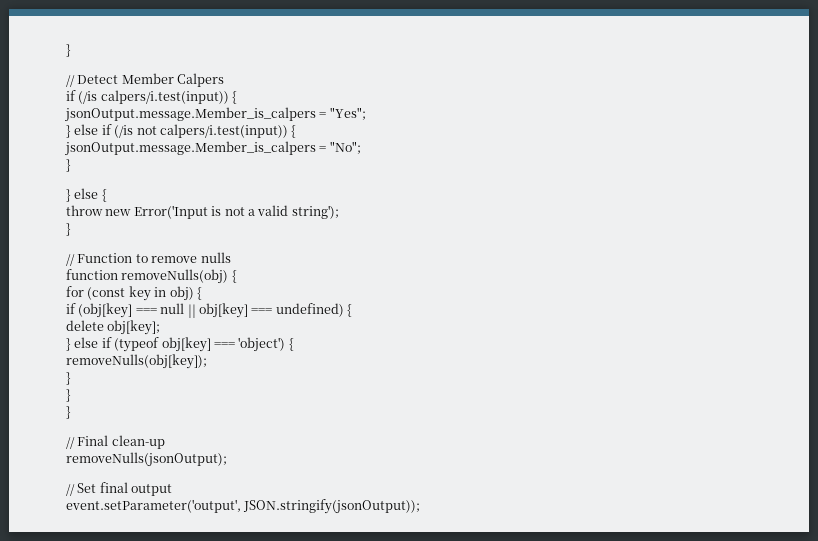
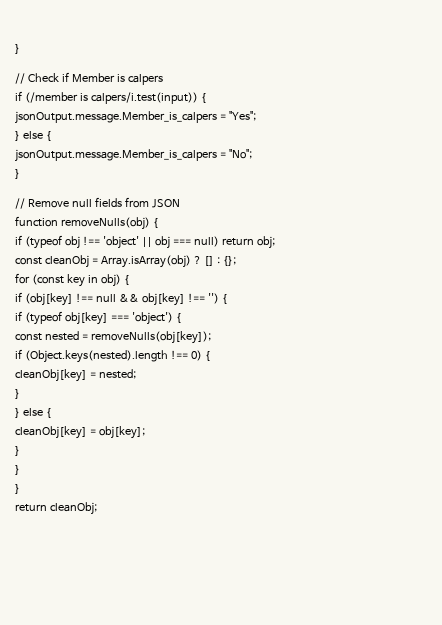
[66,44,71,57] [66,73,225,87] [66,90,98,104] } // // Detect Member Calpers // if (/is -> [15,44,20,54] [15,72,163,85] [15,91,88,103] } // // Check if Member is calpers // if (/member is
[101,124,288,138] if (/is not calpers/i.test(input)) -> (43, 135) none
[66,188,107,202] [66,205,339,219] [66,223,71,236] [66,252,231,266] [66,269,237,284] } else { // throw new Error('Input is not a valid string'); // } // // Function to remove nulls // function removeNulls(obj) { -> [15,197,180,209] [15,216,158,230] [15,235,275,249] [15,255,236,268] // Remove null fields from JSON // function removeNulls(obj) { // if (typeof obj !== 'object' || obj === null) return obj; // const cleanObj = Array.isArray(obj) ? [] : {};
[135,303,352,318] [66,320,161,335] [66,337,99,351] === null || obj[key] === undefined) { // delete obj[key]; // } else -> [75,293,227,306] !== null && obj[key] !== '') { //
[66,354,207,369] [66,372,71,385] [66,389,71,402] [66,406,71,419] [66,435,165,449] [66,452,227,467] [66,482,173,496] [66,499,421,514] removeNulls(obj[key]); // } // } // } // // Final clean-up // removeNulls(jsonOutput); // // Set final output // event.setParameter('output', JSON.stringify(jsonOutput)); -> [15,331,211,344] [15,349,210,363] [15,369,136,382] [15,389,20,399] [15,408,51,418] [15,426,145,439] [15,446,20,456] [15,465,20,475] [15,484,20,494] [15,502,97,515] const nested = removeNulls(obj[key]); // if (Object.keys(nested).length !== 0) { // cleanObj[key] = nested; // } // } else { // cleanObj[key] = obj[key]; // } // } // } // return cleanObj;

